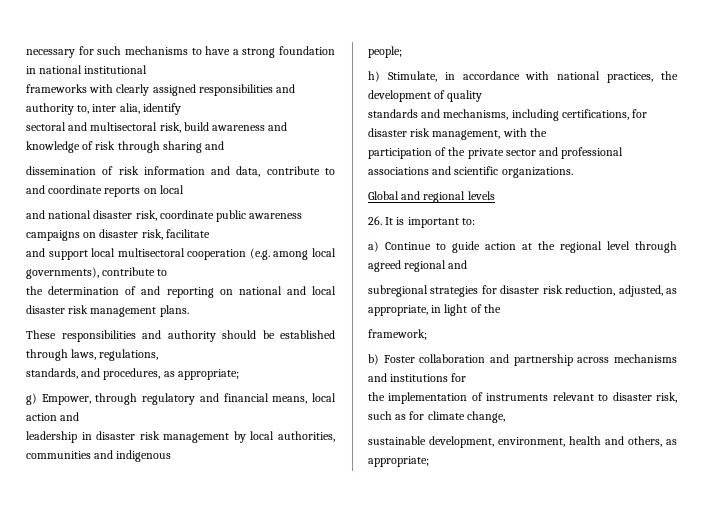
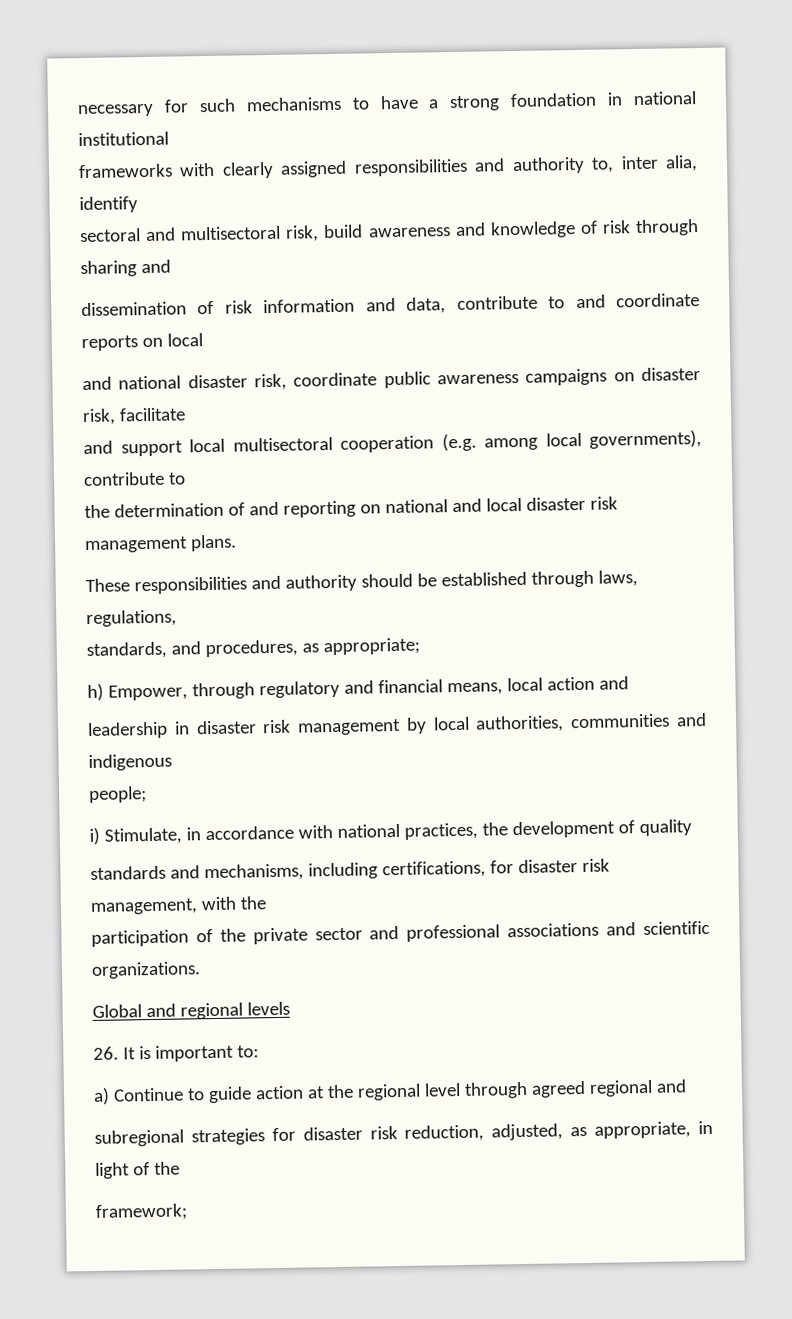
[26,393,37,405] g) -> [87,683,104,702] h)
[368,71,380,82] h) -> [89,827,100,845] i)
[368,354,677,366] [368,373,467,382] [368,392,677,404] [368,411,505,423] [368,436,677,448] [368,456,429,467] // b) Foster collaboration and partnership across mechanisms and institutions for // the implementation of instruments relevant to disaster risk, such as for climate change, // sustainable development, environment, health and others, as appropriate; -> (188, 1212) none

